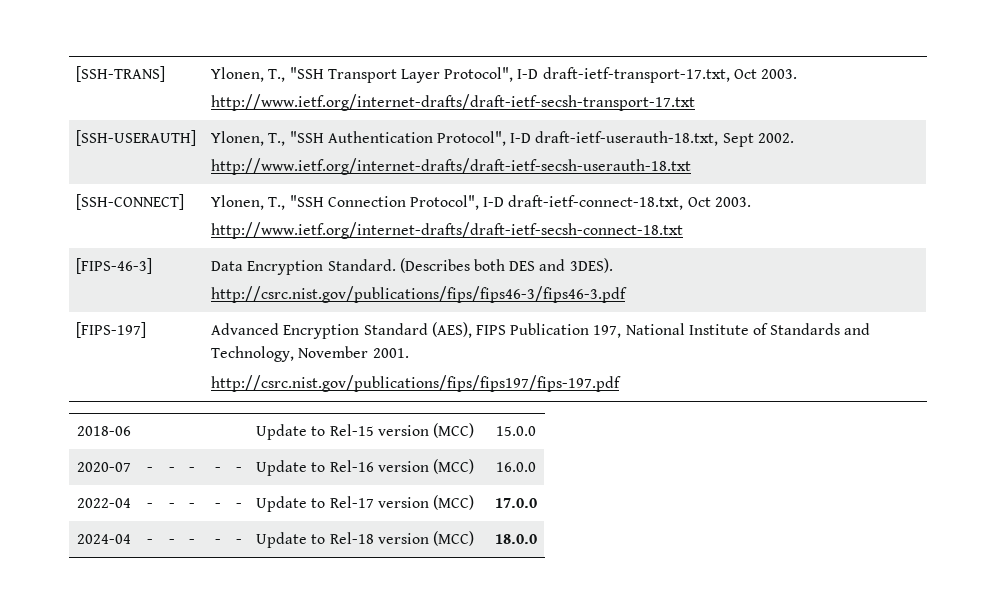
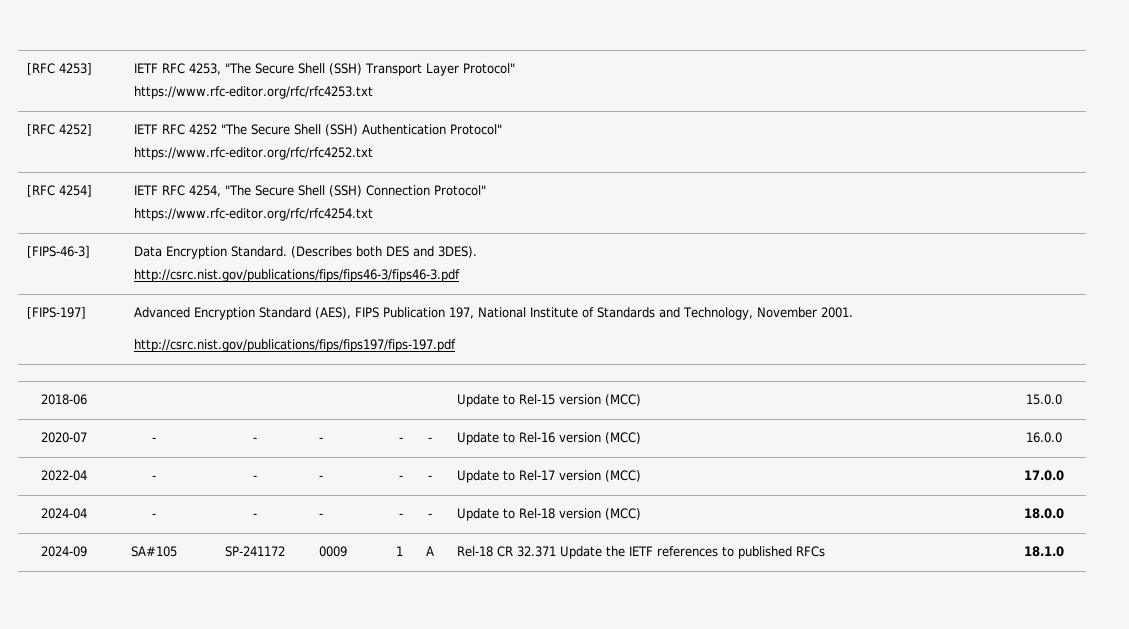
[76,66,166,82] [211,67,797,83] [211,94,696,111] [76,130,197,146] [211,131,794,147] [211,158,692,175] [76,194,185,210] [211,195,751,210] [211,222,684,239] [SSH-TRANS] | Ylonen, T., "SSH Transport Layer Protocol", I-D draft-ietf-transport-17.txt, Oct 2003. // http://www.ietf.org/internet-drafts/draft-ietf-secsh-transport-17.txt // [SSH-USERAUTH] | Ylonen, T., "SSH Authentication Protocol", I-D draft-ietf-userauth-18.txt, Sept 2002. // http://www.ietf.org/internet-drafts/draft-ietf-secsh-userauth-18.txt // [SSH-CONNECT] | Ylonen, T., "SSH Connection Protocol", I-D draft-ietf-connect-18.txt, Oct 2003. // http://www.ietf.org/internet-drafts/draft-ietf-secsh-connect-18.txt -> [26,63,92,75] [133,63,515,76] [133,86,373,99] [26,124,92,136] [133,124,502,136] [133,147,373,160] [26,185,92,197] [133,185,486,197] [133,208,373,221] [RFC 4253] | IETF RFC 4253, "The Secure Shell (SSH) Transport Layer Protocol" // https://www.rfc-editor.org/rfc/rfc4253.txt // [RFC 4252] | IETF RFC 4252 "The Secure Shell (SSH) Authentication Protocol" // https://www.rfc-editor.org/rfc/rfc4252.txt // [RFC 4254] | IETF RFC 4254, "The Secure Shell (SSH) Connection Protocol" // https://www.rfc-editor.org/rfc/rfc4254.txt
(537, 539) none -> [40,546,87,557] [131,546,177,557] [225,546,285,557] [318,546,347,557] [396,546,404,556] [426,546,434,556] [456,546,825,559] [1024,546,1064,557] // 2024-09 | SA#105 | SP-241172 | 0009 | 1 | A | Rel-18 CR 32.371 Update the IETF references to published RFCs | 18.1.0

